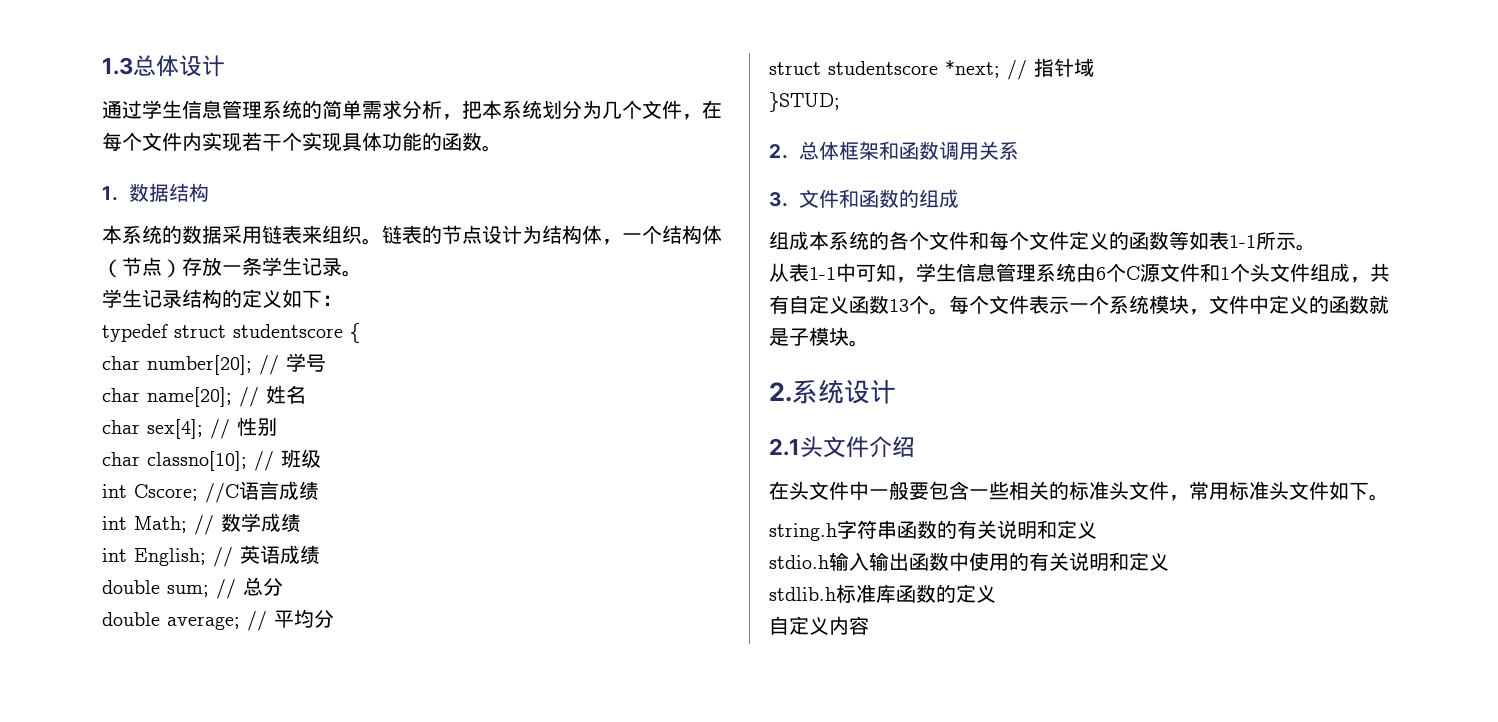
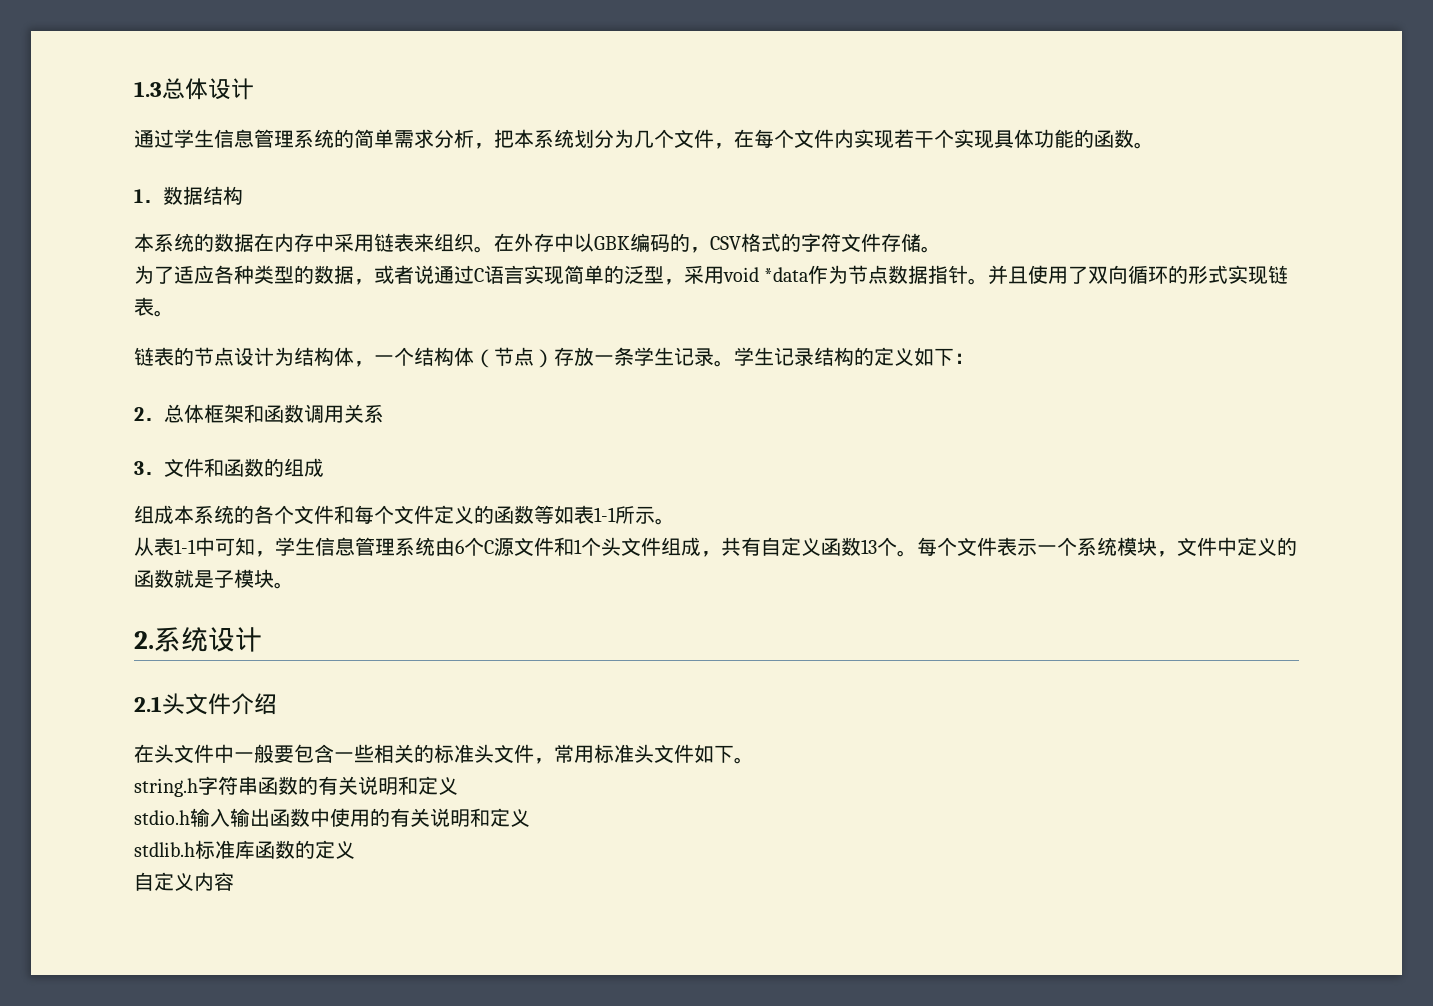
(222, 234) none -> [254,233,334,252] 在内存中
(382, 241) none -> [494,233,941,253] [134,265,1289,285] [134,297,174,317] 在外存中以GBK编码的，CSV格式的字符文件存储。 // 为了适应各种类型的数据，或者说通过C语言实现简单的泛型，采用void *data作为节点数据指针。并且使用了双向循环的形式实现链表。 //
(362, 273) // -> (734, 363) none
[102,323,360,343] [102,353,326,375] [102,385,306,407] [102,417,277,439] [102,449,321,471] [102,481,319,503] [102,513,301,535] [102,545,320,567] [102,577,283,599] [102,609,334,631] [769,58,1094,80] [769,92,840,112] // typedef struct studentscore { // char number[20]; // 学号 // char name[20]; // 姓名 // char sex[4]; // 性别 // char classno[10]; // 班级 // int Cscore; //C语言成绩 // int Math; // 数学成绩 // int English; // 英语成绩 // double sum; // 总分 // double average; // 平均分 // struct studentscore *next; // 指针域 // }STUD; -> (974, 358) none

